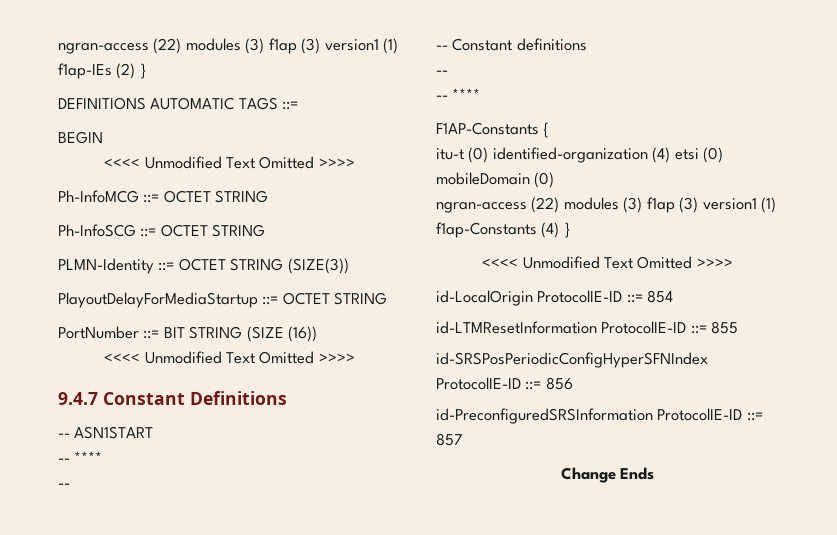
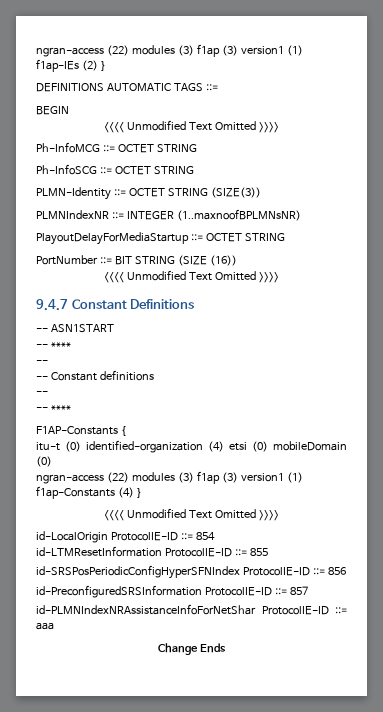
(349, 266) none -> [36,209,301,221] // PLMNIndexNR ::= INTEGER (1..maxnoofBPLMNsNR)
(463, 439) none -> [36,604,347,615] [36,622,54,630] // id-PLMNIndexNRAssistanceInfoForNetShar ProtocolIE-ID ::= aaa

